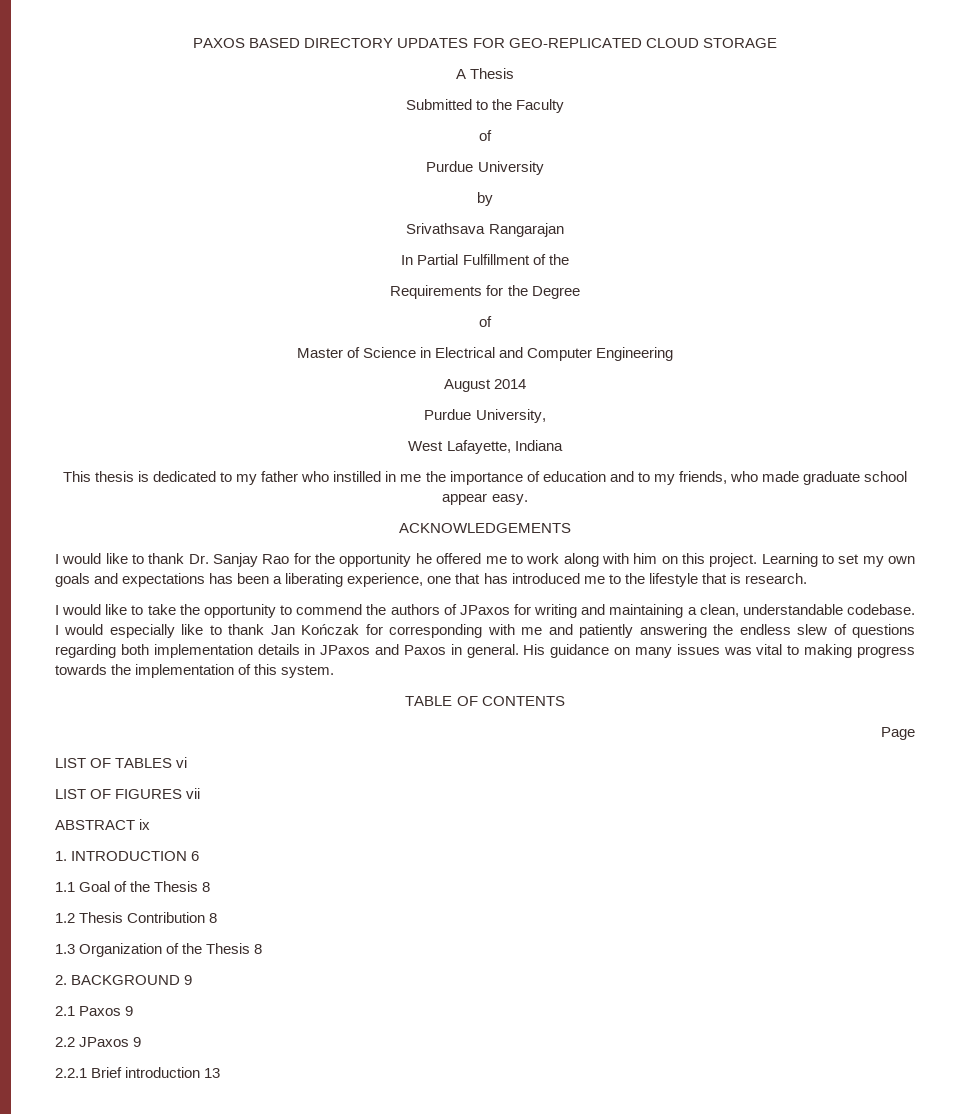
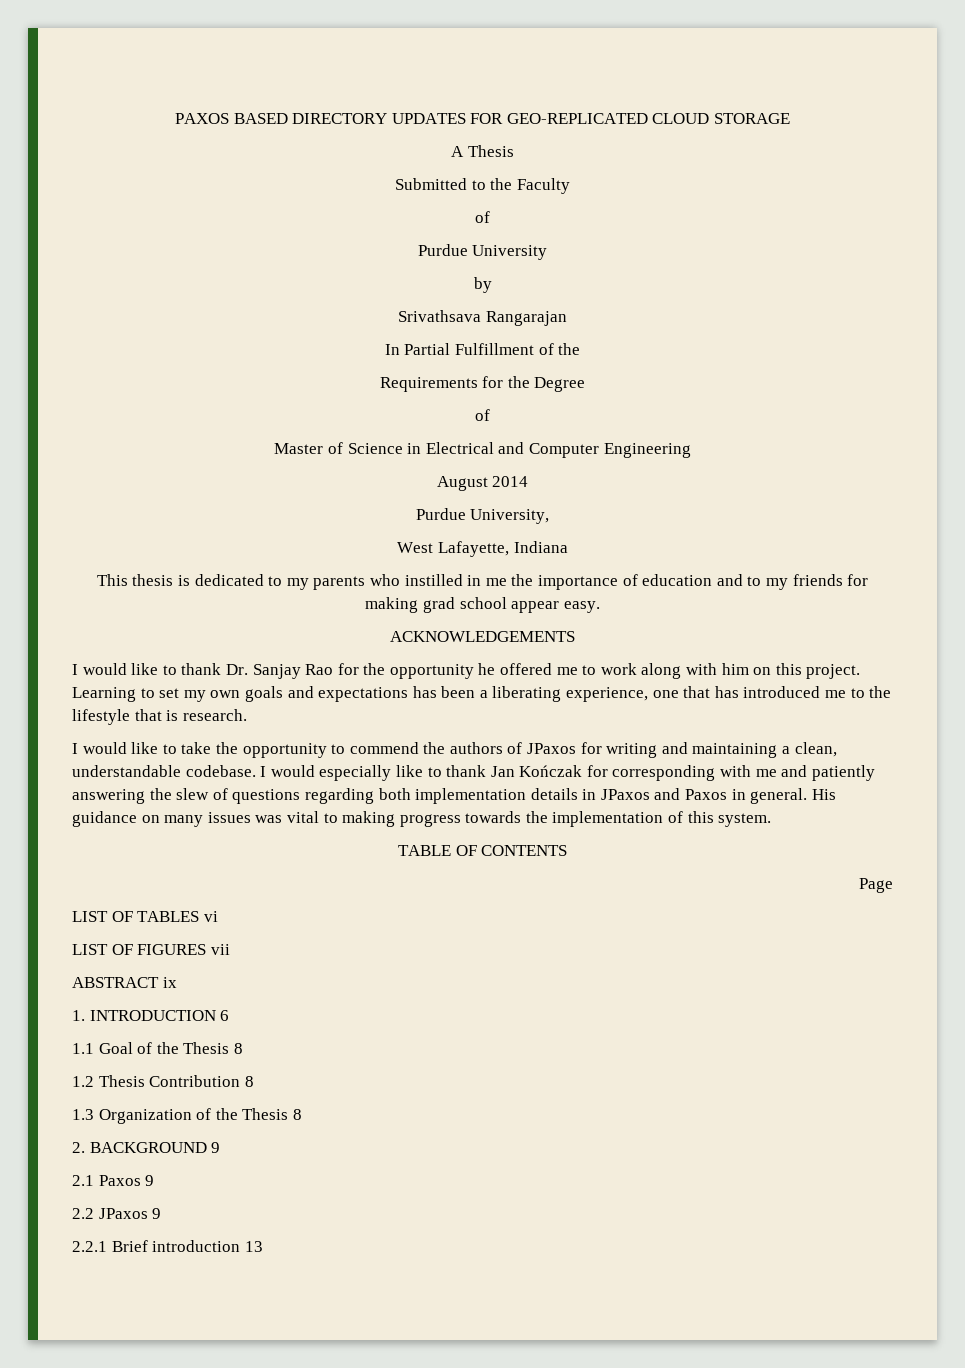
[261,471,299,482] father -> [313,576,366,590] parents
[678,471,860,485] friends, who made graduate -> [792,574,869,586] [365,597,455,613] friends for making grad
[739,624,791,635] endless -> (172, 794) none

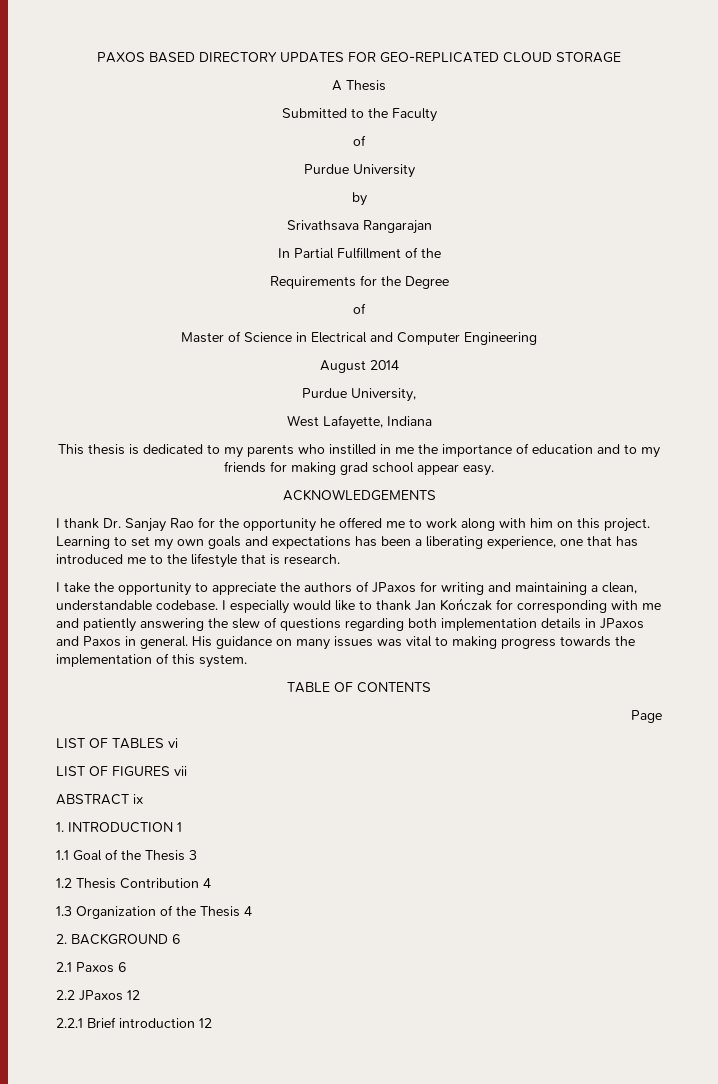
[82,663,177,675] would like to -> (60, 523) none
[82,742,177,754] would like to -> (60, 587) none
[349,742,419,754] commend -> [212,582,276,595] appreciate
[270,765,392,781] would especially -> [230,600,331,614] especially would
[220,1010,230,1021] 6 -> [177,822,182,832] 1
[233,1043,243,1054] 8 -> [189,850,197,860] 3
[244,1076,254,1087] 8 -> [203,878,211,888] 4
[292,1109,302,1120] 8 -> [244,906,252,916] 4
[211,1142,221,1153] 9 -> [172,934,180,944] 6
[145,1175,155,1186] 9 -> [118,962,126,972] 6
[152,1208,162,1219] 9 -> [127,990,140,1000] 12
[244,1241,263,1252] 13 -> [199,1018,212,1028] 12

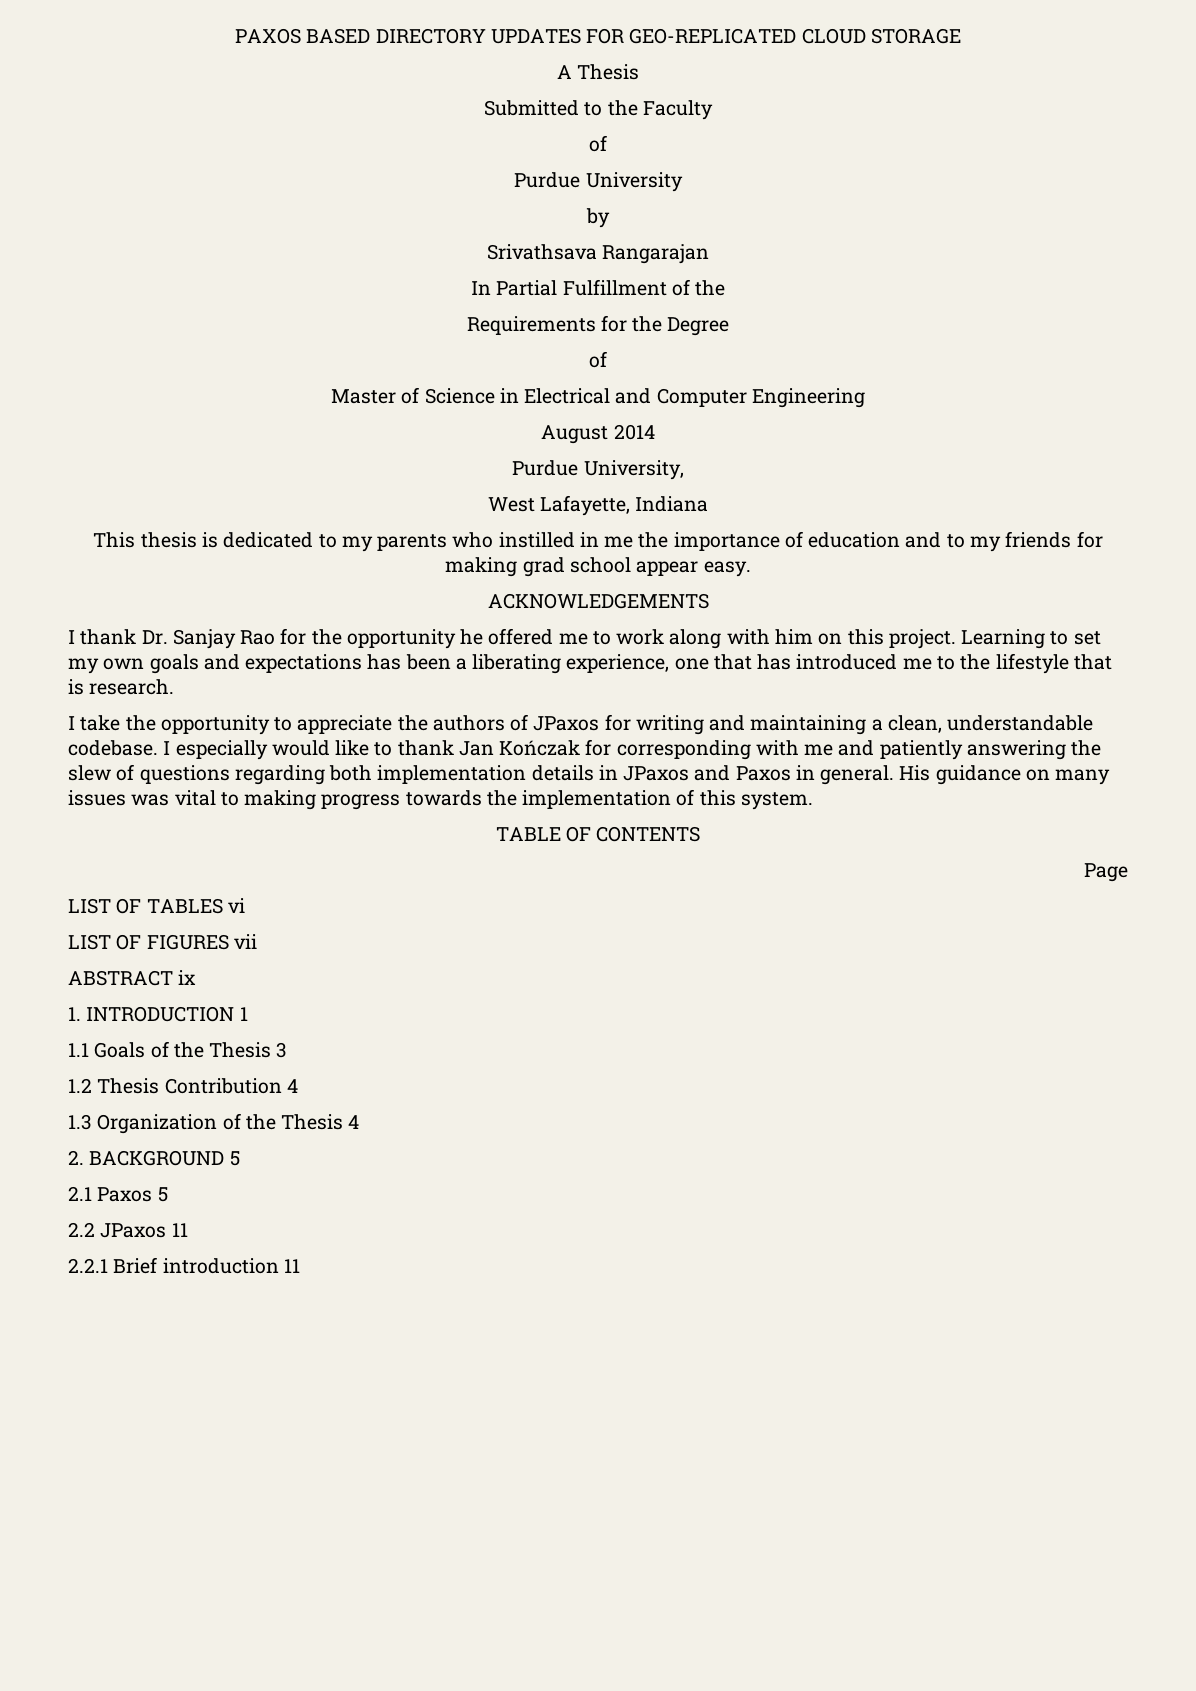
[73,850,102,861] Goal -> [94,1042,146,1058] Goals
[172,934,180,944] 6 -> [229,1151,240,1166] 5
[118,962,126,972] 6 -> [157,1187,168,1202] 5
[127,990,140,1000] 12 -> [171,1223,188,1237] 11
[199,1018,212,1028] 12 -> [283,1259,300,1273] 11

